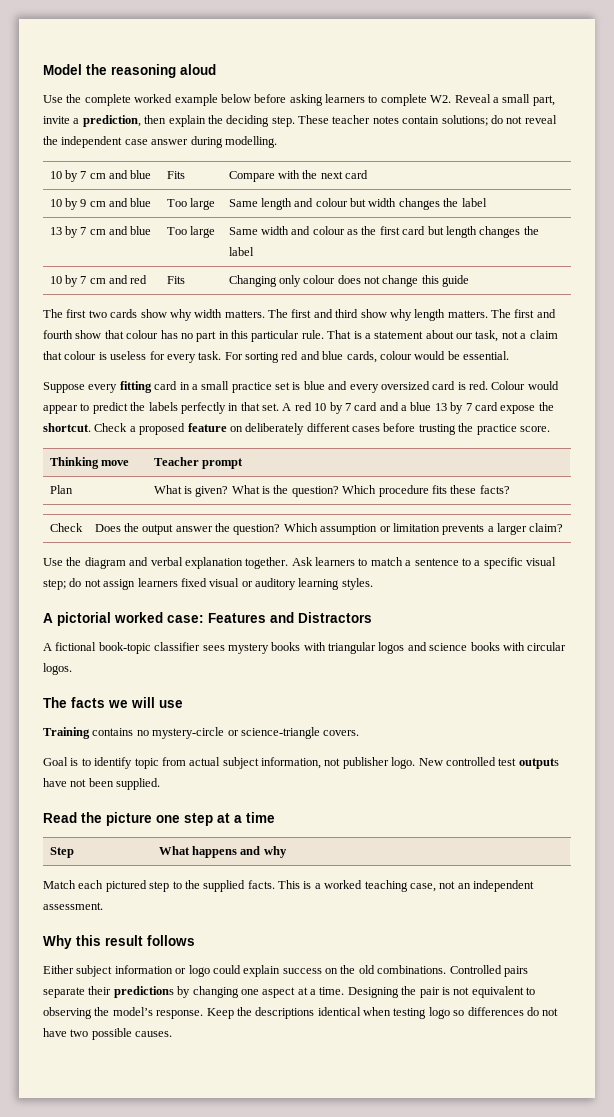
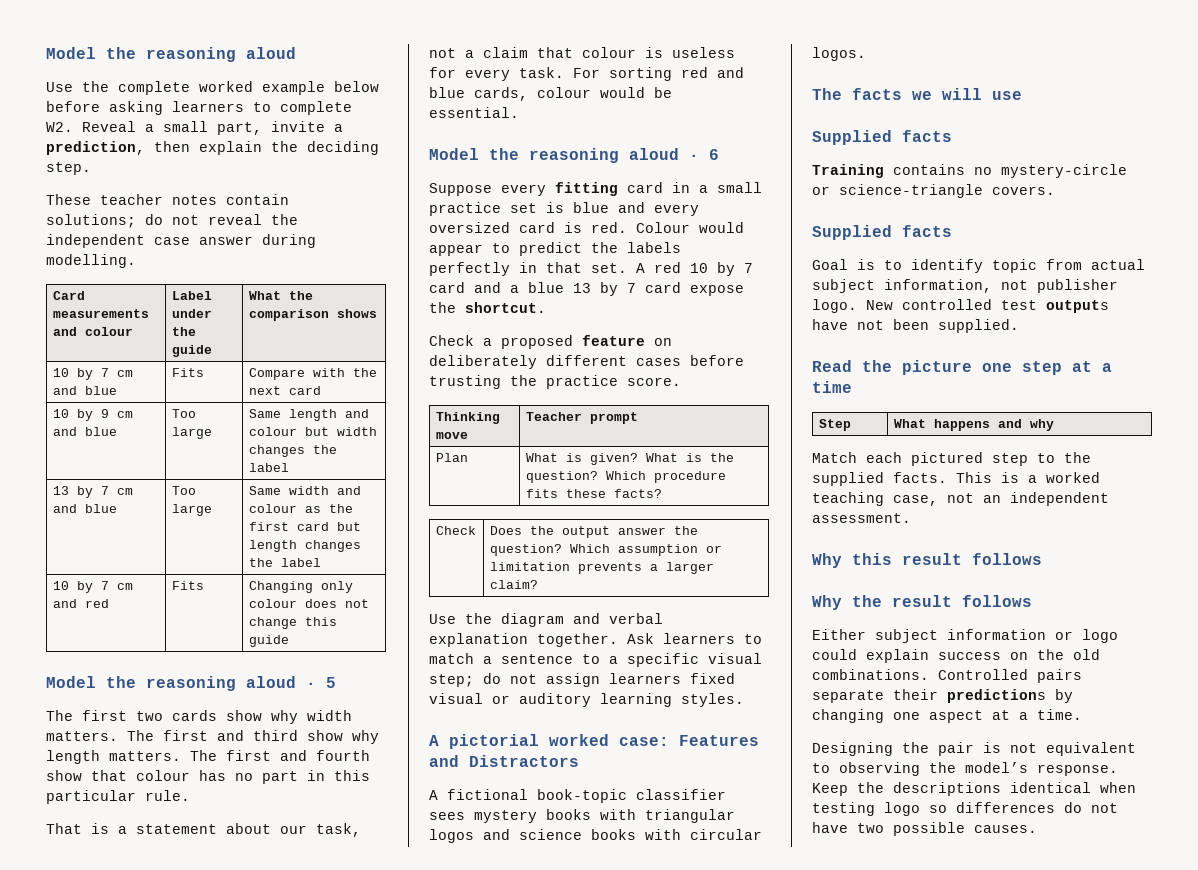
(295, 121) none -> (91, 168) //
(277, 142) none -> [52,291,85,300] [52,309,149,318] [52,327,133,336] [171,291,212,300] [171,309,212,318] [171,327,196,336] [171,345,212,357] [248,291,313,300] [248,309,377,321] // Card measurements and colour | Label under the guide | What the comparison shows
(470, 281) none -> [46,676,336,691] // Model the reasoning aloud · 5
(324, 334) none -> (190, 795) //
(509, 355) none -> [429,148,719,163] // Model the reasoning aloud · 6
(91, 427) none -> (546, 307) //
(183, 704) none -> [812,130,952,145] // Supplied facts
(360, 733) none -> [812,225,952,240] // Supplied facts
(195, 940) none -> [812,595,1032,610] // Why the result follows
(345, 991) none -> (1082, 714) //

